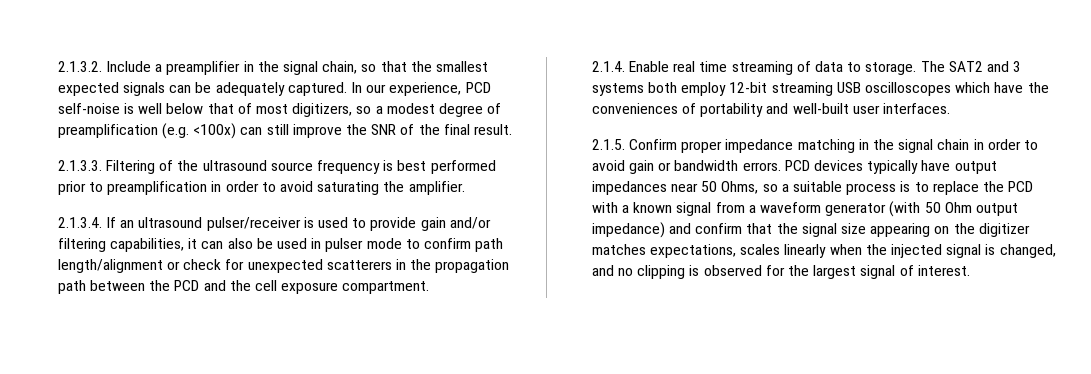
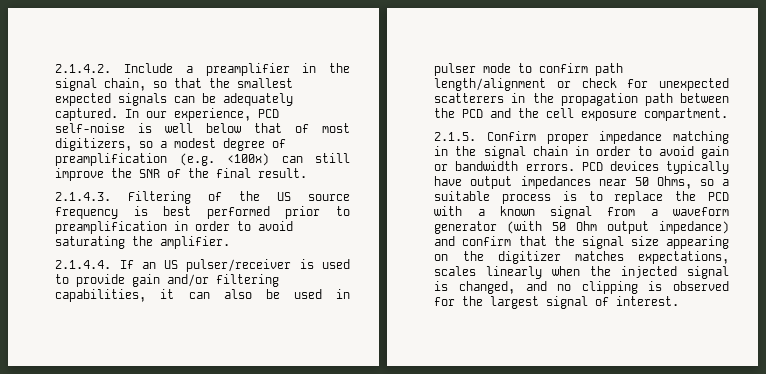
[57,61,102,72] 2.1.3.2. -> [55,64,112,73] 2.1.4.2.
[57,160,102,171] 2.1.3.3. -> [55,192,112,201] 2.1.4.3.
[202,160,267,171] ultrasound -> [277,192,292,201] US
[57,217,102,228] 2.1.3.4. -> [55,260,112,269] 2.1.4.4.
[138,217,203,228] ultrasound -> [164,260,179,269] US
[591,61,1022,75] [591,82,1049,96] [591,103,950,117] // 2.1.4. Enable real time streaming of data to storage. The SAT2 and 3 systems both employ 12-bit streaming USB oscilloscopes which have the conveniences of portability and well-built user interfaces. -> (729, 114) none

